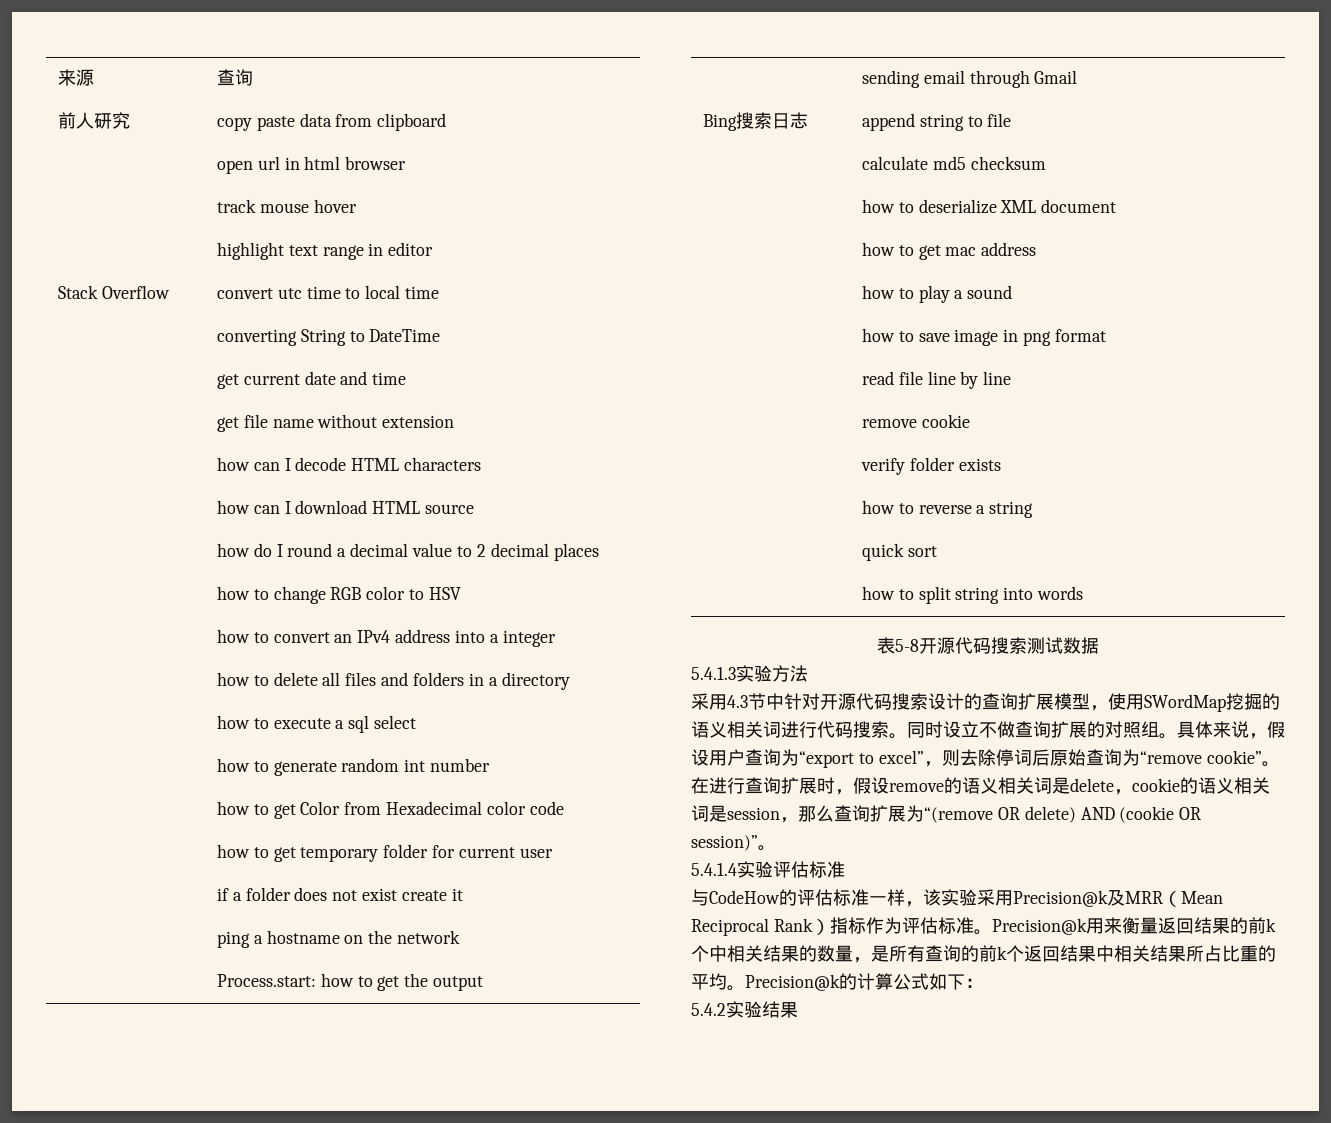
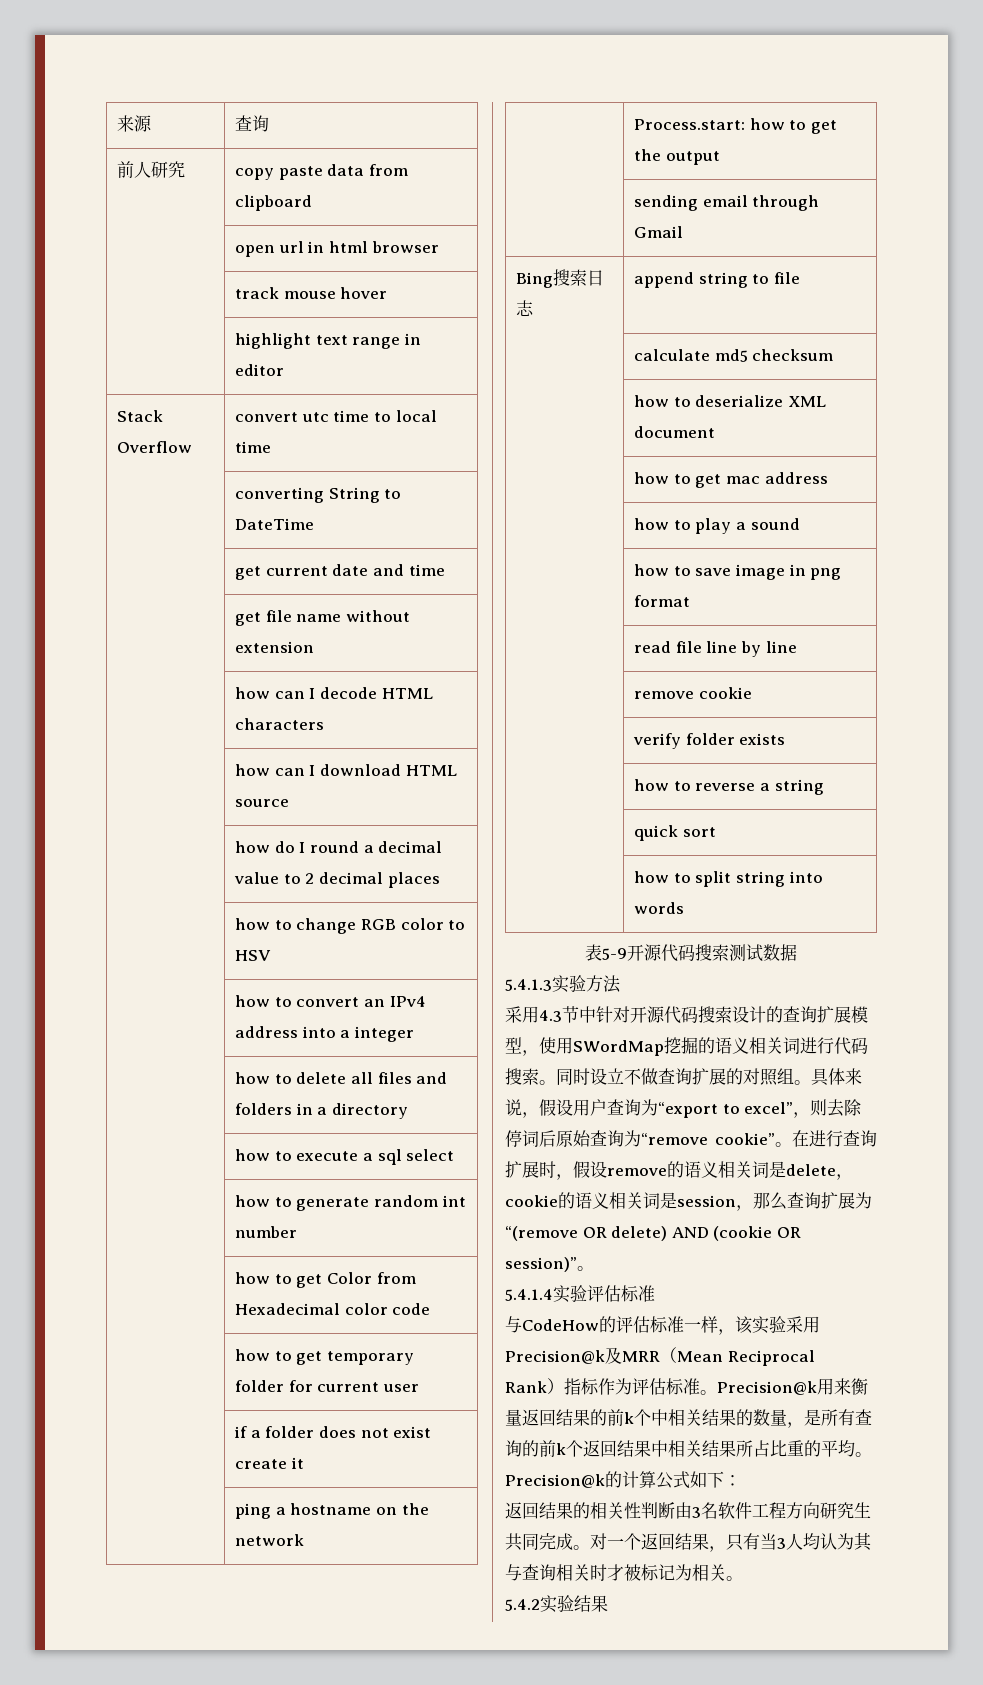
[895,639,919,652] 5-8 -> [602,948,627,960] 5-9
(983, 983) none -> [505,1502,871,1519] [505,1532,872,1552] [505,1564,743,1581] // 返回结果的相关性判断由3名软件工程方向研究生共同完成。对一个返回结果，只有当3人均认为其与查询相关时才被标记为相关。

